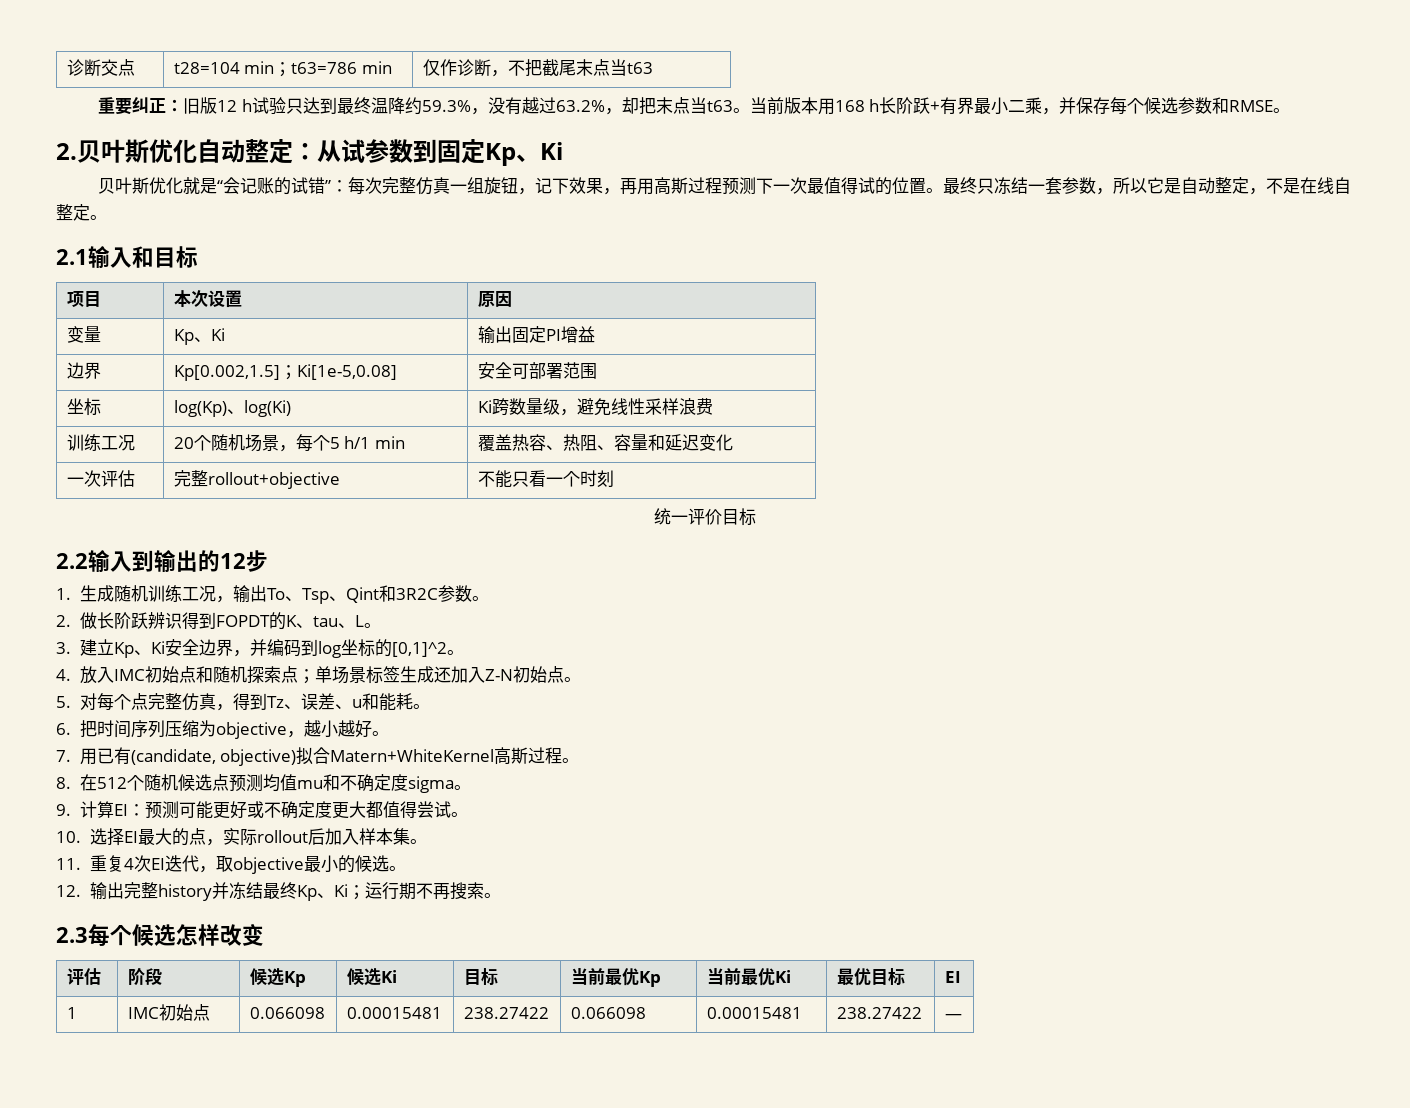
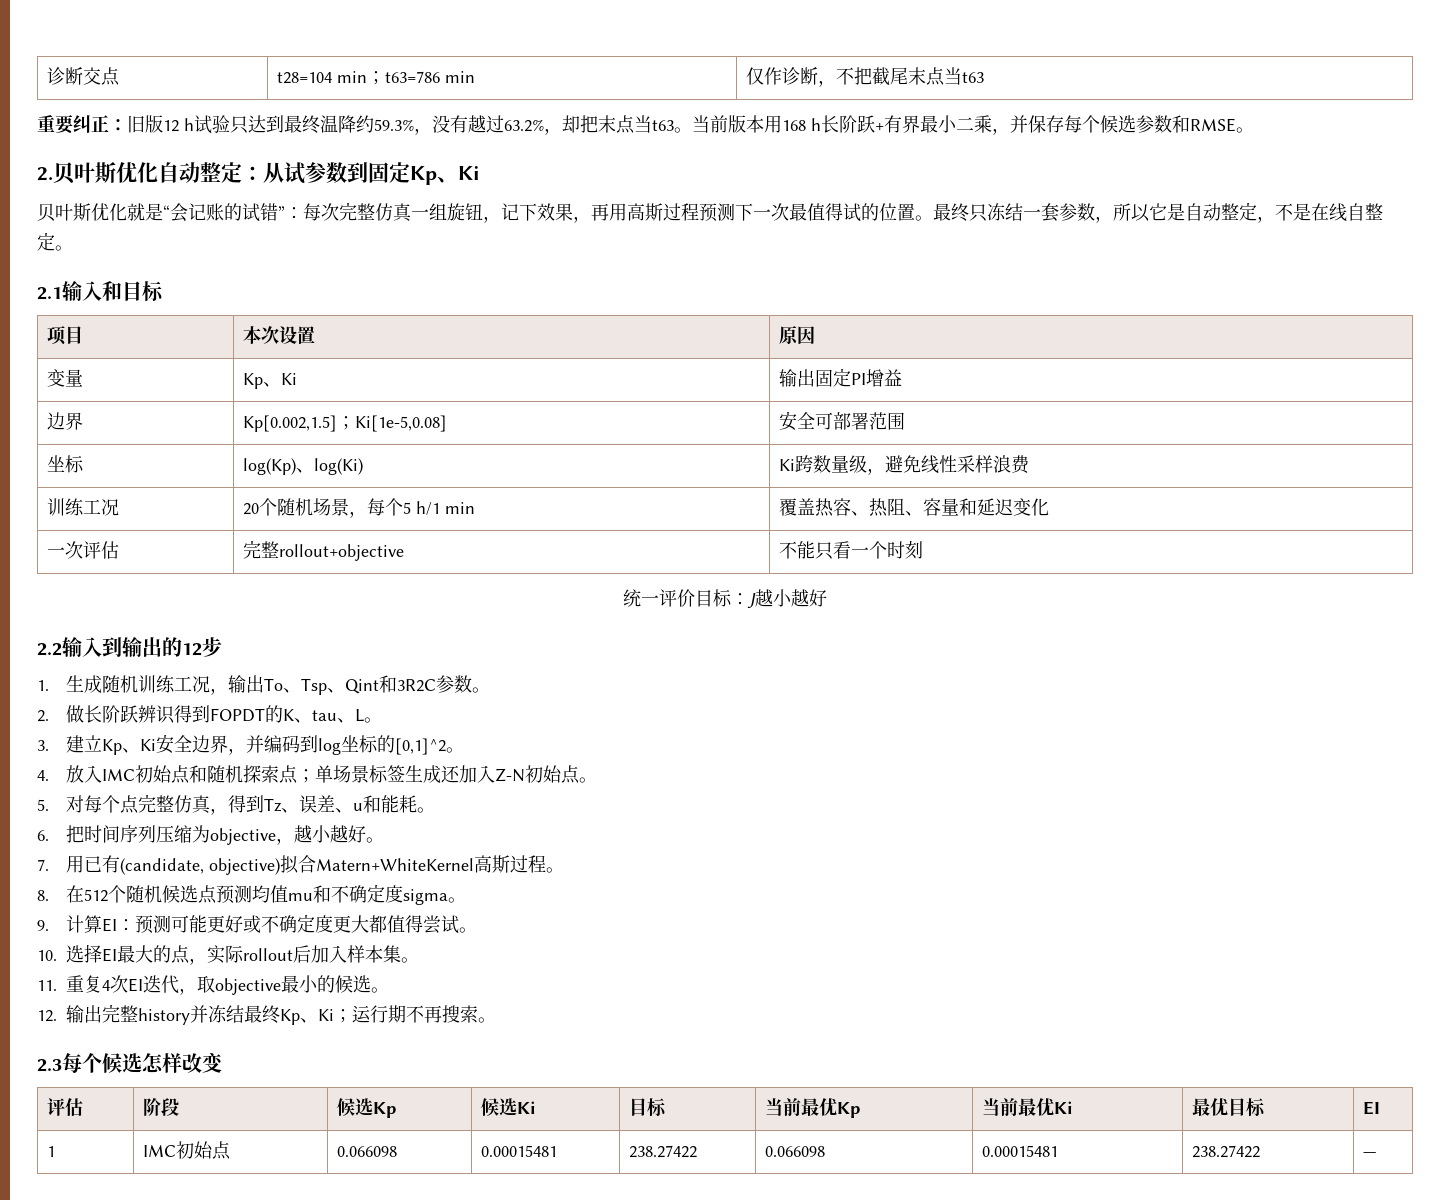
(756, 517) none -> [731,589,827,609] ：J越小越好

